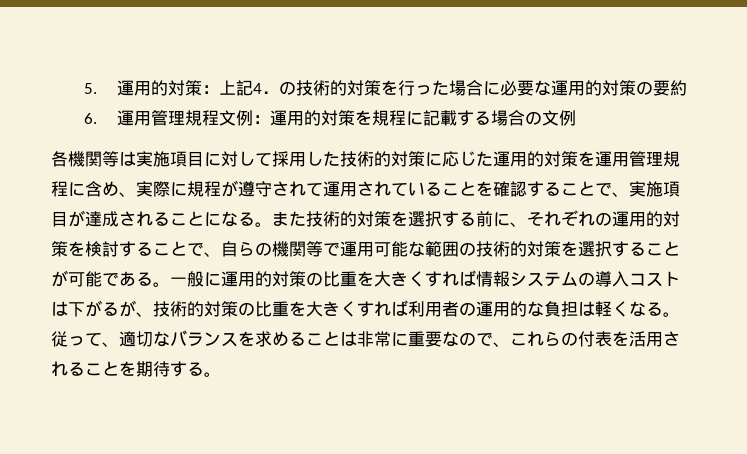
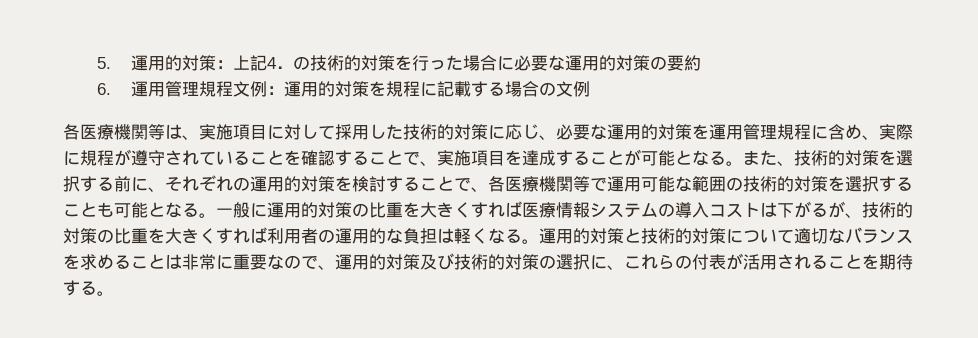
(68, 159) none -> [80,124,114,140] 医療
(136, 158) none -> [182,135,199,140] 、
[476,151,493,166] た -> [539,124,607,140] 、必要な
[323,181,408,197] 運用されて -> (216, 158) none
[68,210,221,227] が達成されることに -> [505,149,692,166] を達成することが可能と
(306, 218) none -> [777,161,794,166] 、
[221,241,272,257] 自らの -> [488,176,539,192] 各医療
[51,270,136,287] が可能であ -> [97,202,182,218] も可能とな
(476, 278) none -> [522,202,556,218] 医療
[51,331,119,347] 従って、 -> [539,228,794,244] 運用的対策と技術的対策について
(510, 344) none -> [335,253,624,270] 運用的対策及び技術的対策の選択に、
[612,331,629,346] を -> [726,253,743,270] が

